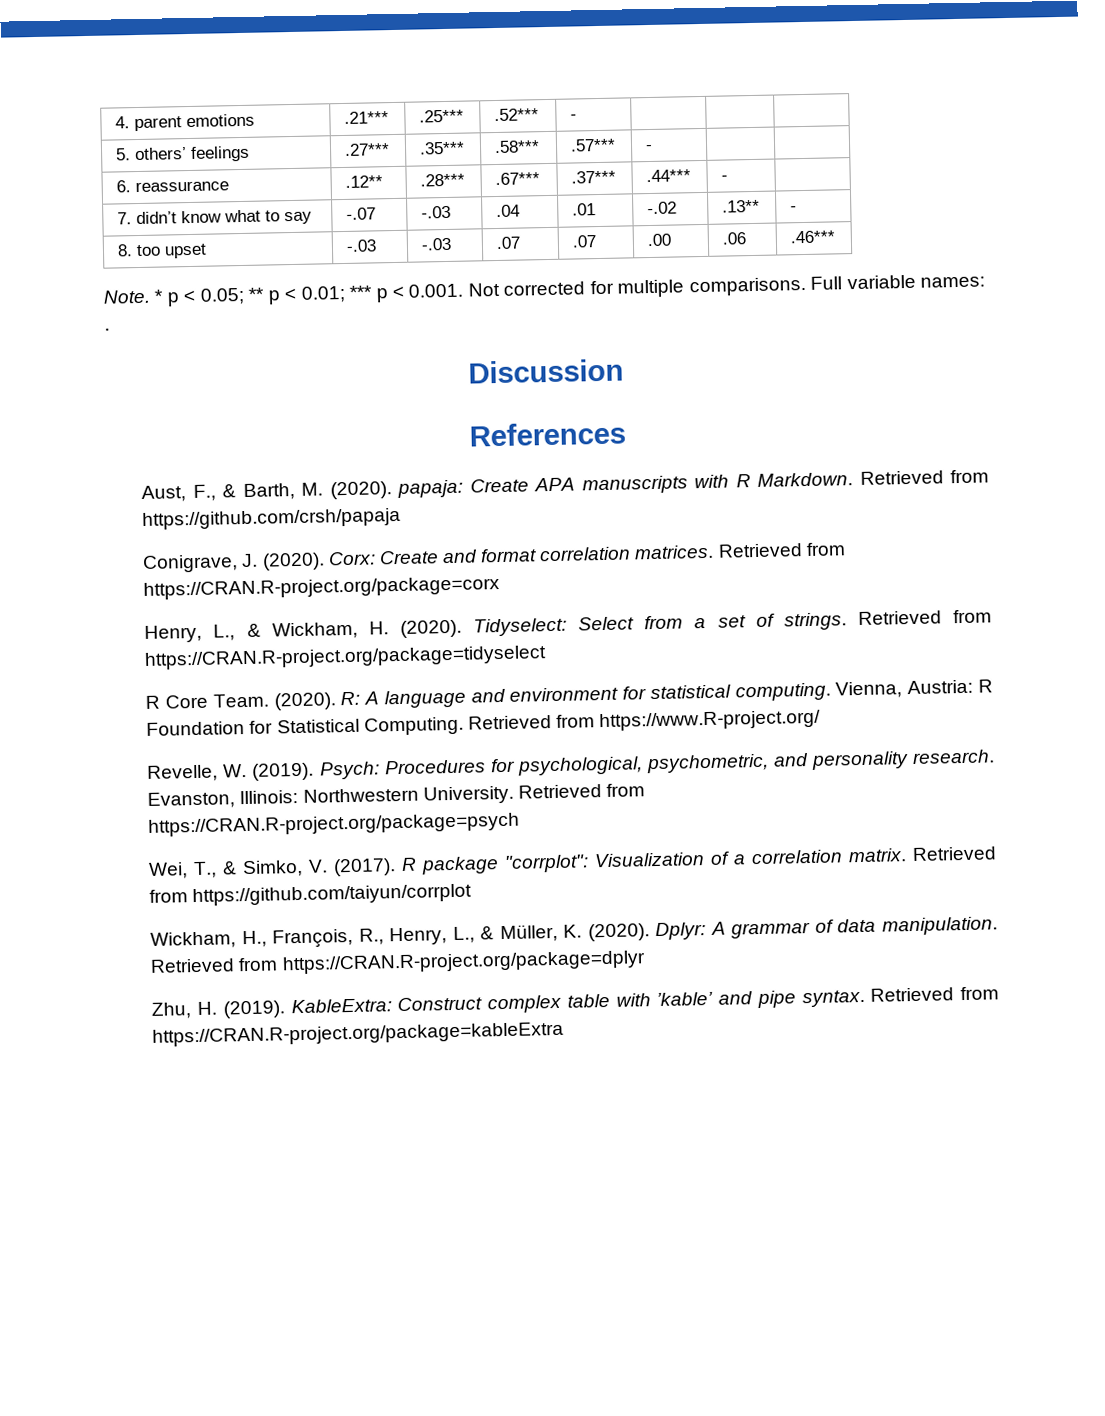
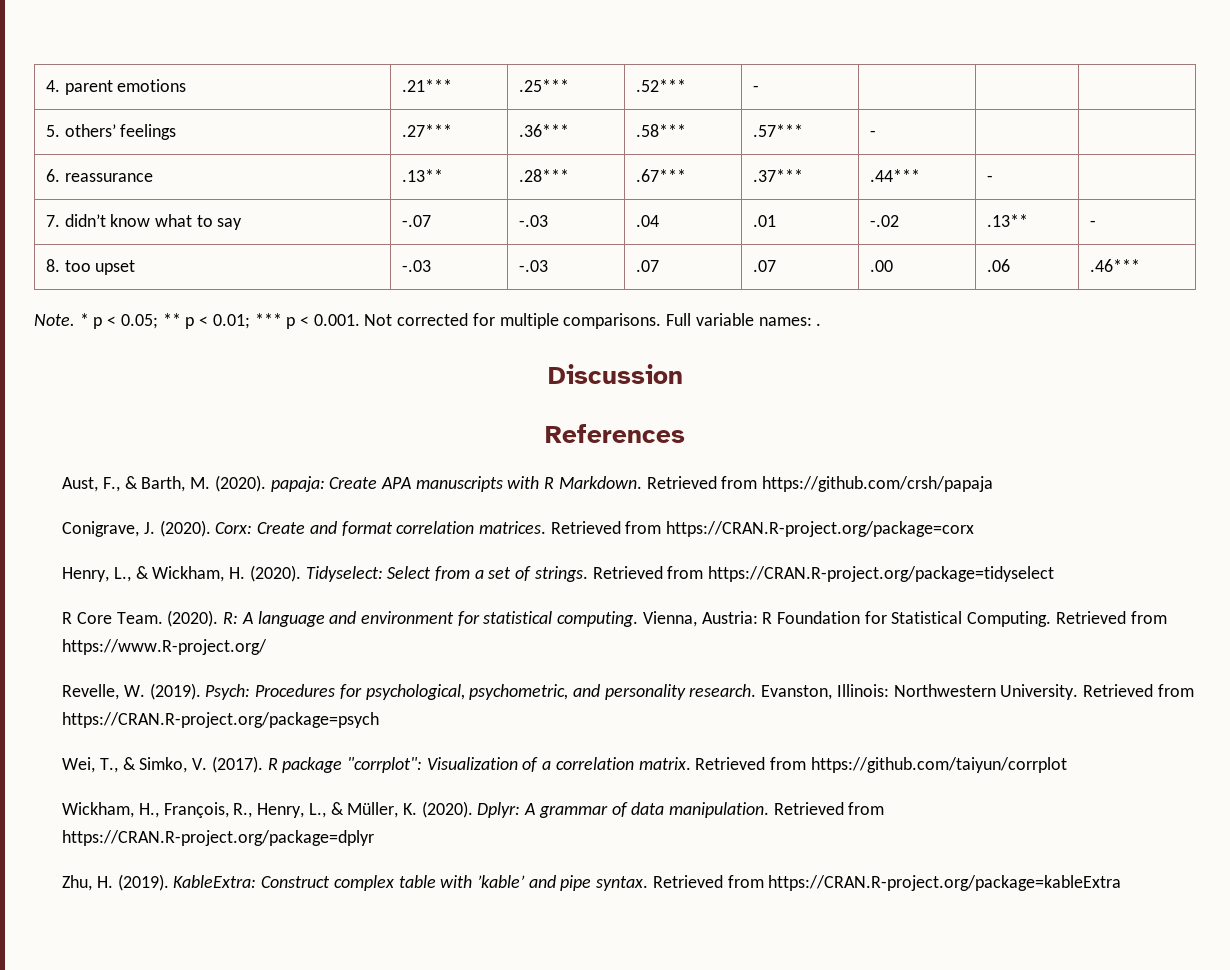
[419,141,466,155] .35*** -> [518,124,569,137] .36***
[345,175,384,188] .12** -> [401,169,443,182] .13**

